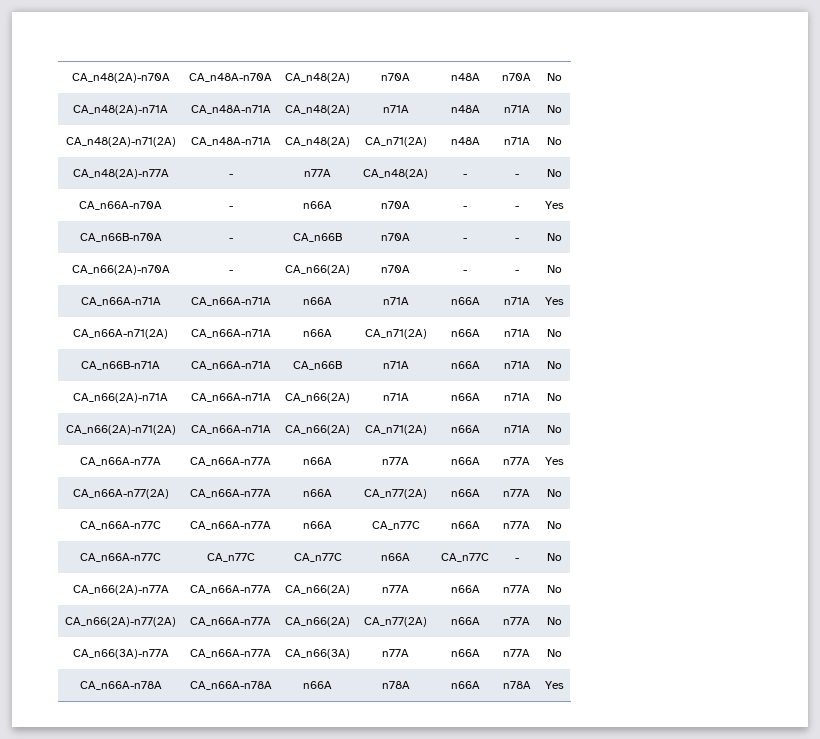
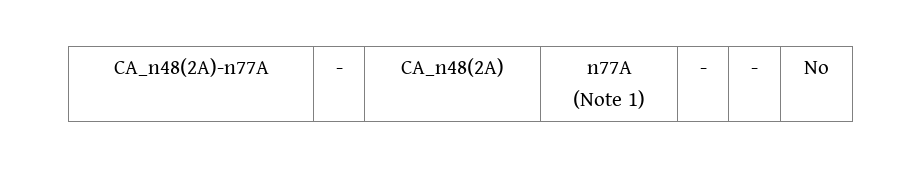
[71,73,170,83] [189,73,272,82] [285,73,350,83] [381,73,410,81] [450,73,480,81] [502,73,531,81] [546,73,562,81] [73,105,168,115] [190,105,271,114] [285,105,350,115] [382,105,409,113] [450,105,480,113] [503,105,530,113] [546,105,562,113] [65,137,176,147] [190,137,271,146] [285,137,350,147] [364,137,427,147] [450,137,480,145] [503,137,530,145] [546,137,562,145] CA_n48(2A)-n70A | CA_n48A-n70A | CA_n48(2A) | n70A | n48A | n70A | No // CA_n48(2A)-n71A | CA_n48A-n71A | CA_n48(2A) | n71A | n48A | n71A | No // CA_n48(2A)-n71(2A) | CA_n48A-n71A | CA_n48(2A) | CA_n71(2A) | n48A | n71A | No // -> (113, 67) none
[304,169,331,177] [363,169,428,179] [463,174,467,177] [514,174,519,177] [546,169,562,177] [79,201,162,210] [228,206,233,209] [303,201,332,209] [381,201,410,209] [463,206,467,209] [514,206,519,209] [544,201,564,209] [79,233,162,242] [228,238,233,241] [293,233,342,242] [381,233,410,241] [463,238,467,241] [514,238,519,241] [546,233,562,241] [71,265,170,275] [228,270,233,273] [285,265,350,275] [381,265,410,273] [463,270,467,273] [514,270,519,273] [546,265,562,273] [80,297,161,306] [190,297,271,306] [303,297,332,305] [382,297,409,305] [450,297,480,305] [503,297,530,305] [544,297,564,305] [73,329,168,339] [190,329,271,338] [303,329,332,337] [364,329,427,339] [450,329,480,337] [503,329,530,337] [546,329,562,337] [81,361,160,370] [190,361,271,370] [293,361,342,370] [382,361,409,369] [450,361,480,369] [503,361,530,369] [546,361,562,369] [73,393,168,403] [190,393,271,402] [285,393,350,403] [382,393,409,401] [450,393,480,401] [503,393,530,401] [546,393,562,401] [65,425,176,435] [190,425,271,434] [285,425,350,435] [364,425,427,435] [450,425,480,433] [503,425,530,433] [546,425,562,433] [80,457,161,466] [190,457,271,466] [303,457,332,465] [382,457,409,465] [450,457,480,465] [503,457,530,465] [544,457,564,465] [72,489,169,499] [190,489,271,498] [303,489,332,497] [364,489,427,499] [450,489,480,497] [503,489,530,497] [546,489,562,497] [80,521,161,530] [190,521,271,530] [303,521,332,529] [371,521,420,530] [450,521,480,529] [503,521,530,529] [546,521,562,529] [80,553,161,562] [206,553,255,562] [293,553,342,562] [381,553,410,561] [441,553,489,562] [514,558,519,561] [546,553,562,561] [72,585,169,595] [190,585,271,594] [285,585,350,595] [382,585,409,593] [450,585,480,593] [503,585,530,593] [546,585,562,593] [65,617,176,627] [190,617,271,626] [285,617,350,627] [364,617,427,627] [450,617,480,625] [503,617,530,625] [546,617,562,625] [72,649,169,659] [190,649,271,658] [285,649,350,659] [382,649,409,657] [450,649,480,657] [503,649,530,657] [546,649,562,657] [79,681,162,690] [189,681,272,690] [303,681,332,689] [381,681,410,689] [450,681,480,689] [502,681,531,689] [544,681,564,689] | n77A | CA_n48(2A) | - | - | No // CA_n66A-n70A | - | n66A | n70A | - | - | Yes // CA_n66B-n70A | - | CA_n66B | n70A | - | - | No // CA_n66(2A)-n70A | - | CA_n66(2A) | n70A | - | - | No // CA_n66A-n71A | CA_n66A-n71A | n66A | n71A | n66A | n71A | Yes // CA_n66A-n71(2A) | CA_n66A-n71A | n66A | CA_n71(2A) | n66A | n71A | No // CA_n66B-n71A | CA_n66A-n71A | CA_n66B | n71A | n66A | n71A | No // CA_n66(2A)-n71A | CA_n66A-n71A | CA_n66(2A) | n71A | n66A | n71A | No // CA_n66(2A)-n71(2A) | CA_n66A-n71A | CA_n66(2A) | CA_n71(2A) | n66A | n71A | No // CA_n66A-n77A | CA_n66A-n77A | n66A | n77A | n66A | n77A | Yes // CA_n66A-n77(2A) | CA_n66A-n77A | n66A | CA_n77(2A) | n66A | n77A | No // CA_n66A-n77C | CA_n66A-n77A | n66A | CA_n77C | n66A | n77A | No // CA_n66A-n77C | CA_n77C | CA_n77C | n66A | CA_n77C | - | No // CA_n66(2A)-n77A | CA_n66A-n77A | CA_n66(2A) | n77A | n66A | n77A | No // CA_n66(2A)-n77(2A) | CA_n66A-n77A | CA_n66(2A) | CA_n77(2A) | n66A | n77A | No // CA_n66(3A)-n77A | CA_n66A-n77A | CA_n66(3A) | n77A | n66A | n77A | No // CA_n66A-n78A | CA_n66A-n78A | n66A | n78A | n66A | n78A | Yes -> [401,58,504,77] [586,61,632,74] [573,90,645,109] [699,68,707,74] [751,68,758,74] [804,61,829,74] | CA_n48(2A) | n77A // (Note 1) | - | - | No

